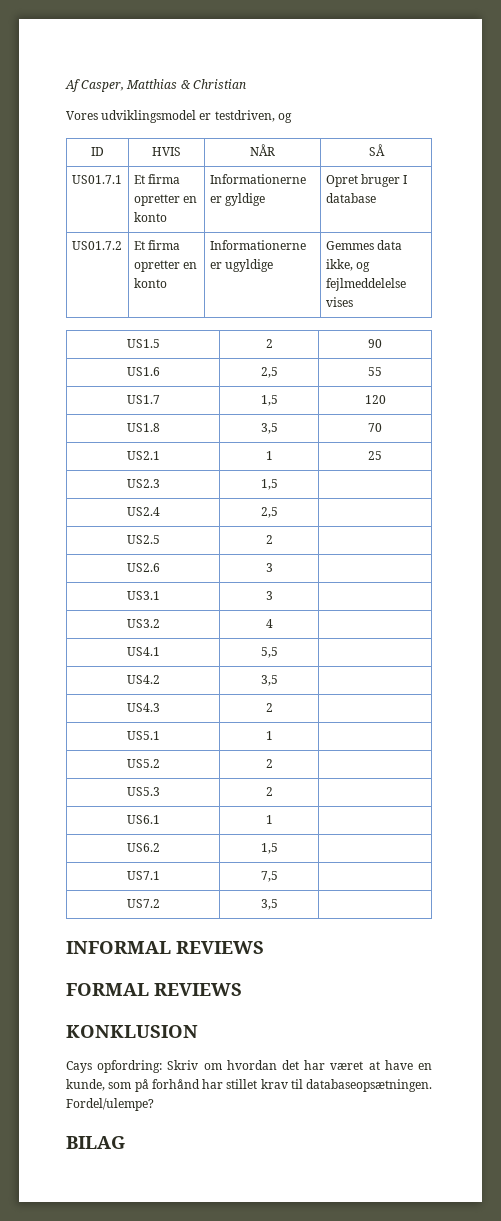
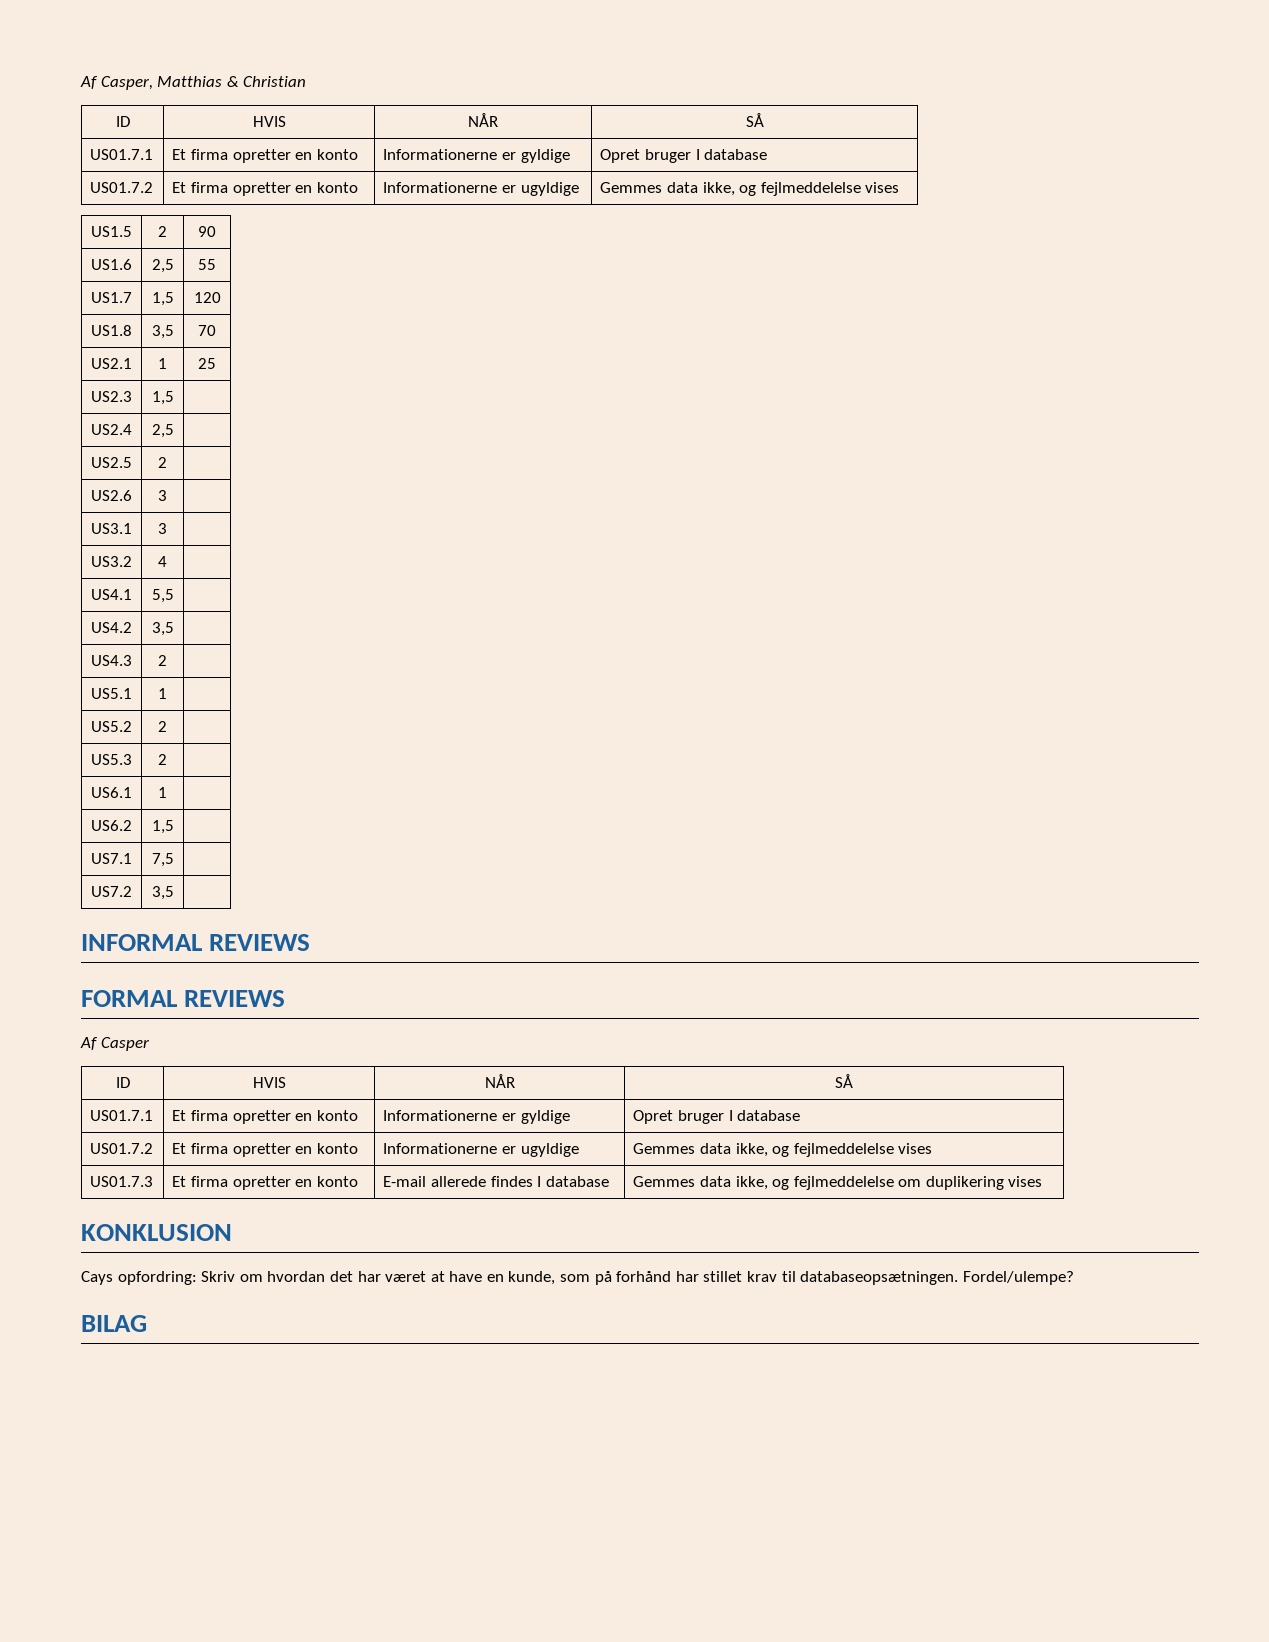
[66,110,292,123] // Vores udviklingsmodel er testdriven, og -> (307, 81) none
(242, 989) none -> [80,1037,149,1051] [115,1077,130,1088] [252,1077,286,1088] [484,1074,515,1088] [835,1074,853,1088] [90,1110,154,1121] [172,1110,358,1124] [383,1110,570,1124] [633,1110,801,1124] [90,1143,154,1154] [172,1143,358,1157] [383,1143,579,1157] [633,1143,933,1157] [90,1176,154,1187] [172,1176,358,1190] [383,1176,609,1187] [633,1176,1043,1190] // Af Casper // ID | HVIS | NÅR | SÅ // US01.7.1 | Et firma opretter en konto | Informationerne er gyldige | Opret bruger I database // US01.7.2 | Et firma opretter en konto | Informationerne er ugyldige | Gemmes data ikke, og fejlmeddelelse vises // US01.7.3 | Et firma opretter en konto | E-mail allerede findes I database | Gemmes data ikke, og fejlmeddelelse om duplikering vises

